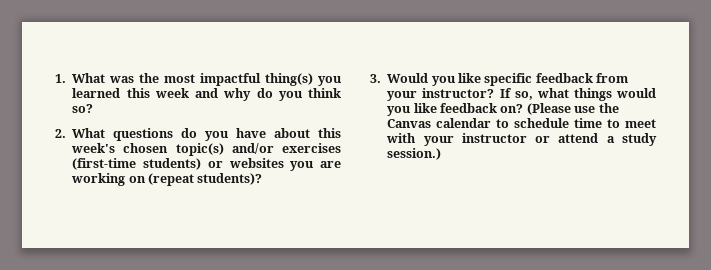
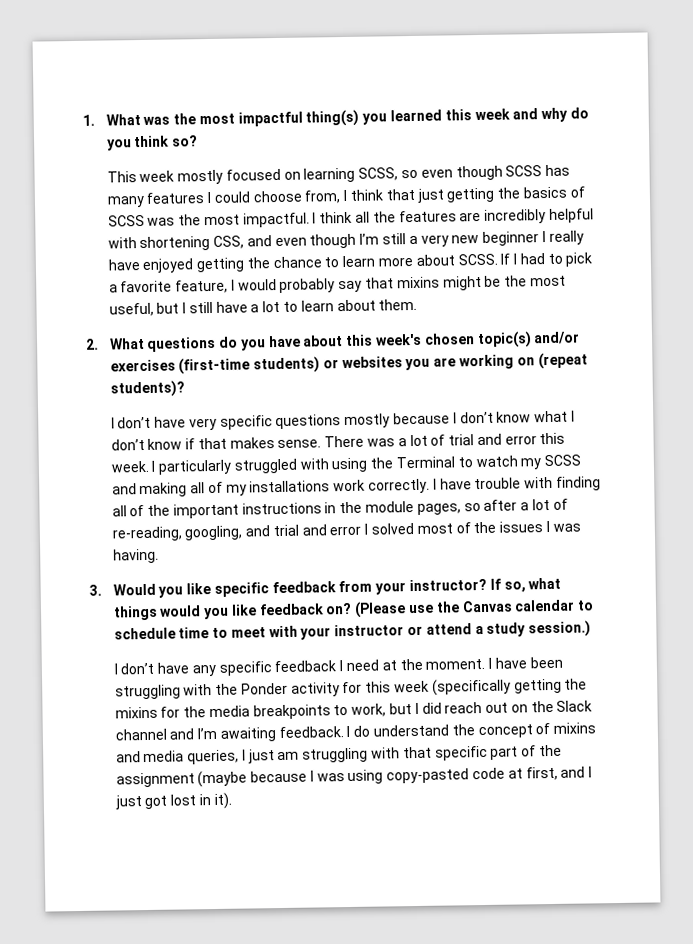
(94, 108) none -> [106,164,571,185] [106,186,585,208] [107,208,594,228] [107,230,584,252] [107,252,593,273] [108,275,566,294] [108,298,418,317] // This week mostly focused on learning SCSS, so even though SCSS has many features I could choose from, I think that just getting the basics of SCSS was the most impactful. I think all the features are incredibly helpful with shortening CSS, and even though I’m still a very new beginner I really have enjoyed getting the chance to learn more about SCSS. If I had to pick a favorite feature, I would probably say that mixins might be the most useful, but I still have a lot to learn about them.
(263, 179) none -> [110,410,575,431] [110,432,566,451] [110,454,582,475] [111,476,601,498] [111,498,568,519] [111,520,581,542] [112,548,159,564] // I don’t have very specific questions mostly because I don’t know what I don’t know if that makes sense. There was a lot of trial and error this week. I particularly struggled with using the Terminal to watch my SCSS and making all of my installations work correctly. I have trouble with finding all of the important instructions in the module pages, so after a lot of re-reading, googling, and trial and error I solved most of the issues I was having.
(442, 154) none -> [113,656,563,677] [114,678,588,700] [114,700,593,720] [114,722,597,742] [115,744,562,765] [115,766,593,788] [114,792,232,810] // I don’t have any specific feedback I need at the moment. I have been struggling with the Ponder activity for this week (specifically getting the mixins for the media breakpoints to work, but I did reach out on the Slack channel and I’m awaiting feedback. I do understand the concept of mixins and media queries, I just am struggling with that specific part of the assignment (maybe because I was using copy-pasted code at first, and I just got lost in it).

